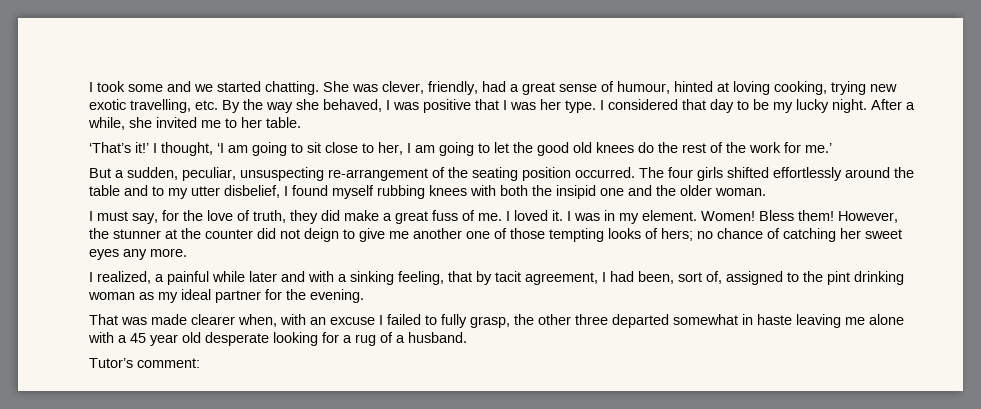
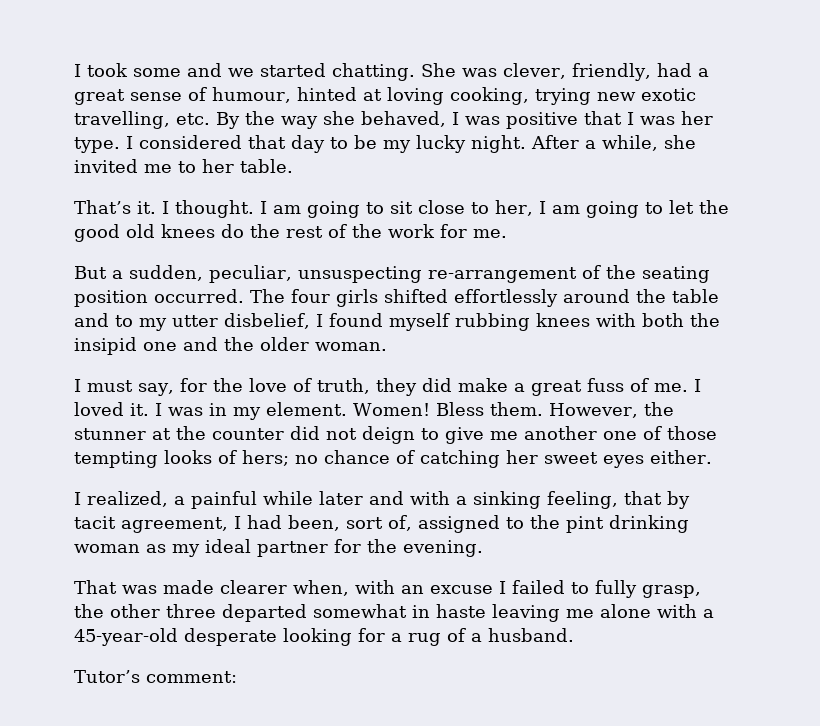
[89,142,224,156] ‘That’s it!’ I thought, ‘I -> [74,200,267,218] That’s it. I thought. I
[805,143,832,153] me.’ -> [473,229,507,238] me.
[798,210,834,221] them! -> [489,402,543,416] them.
[123,248,187,260] any more. -> [650,450,712,464] either.
[130,332,201,346] 45 year old -> [74,628,178,646] 45-year-old

